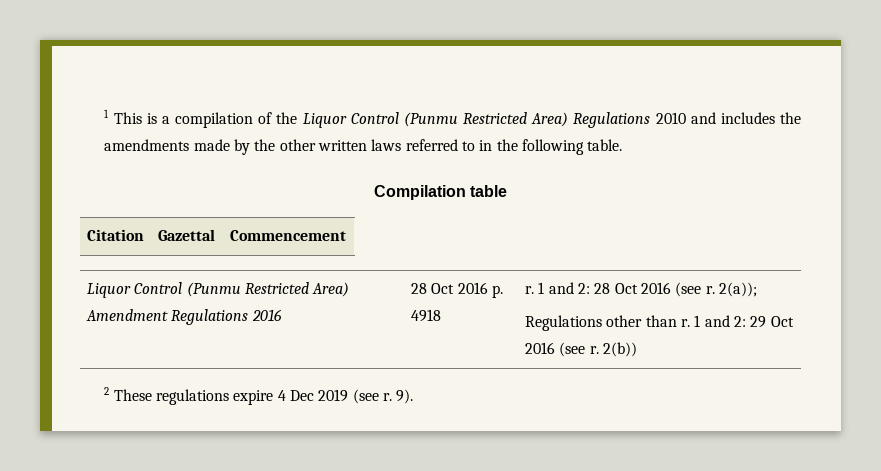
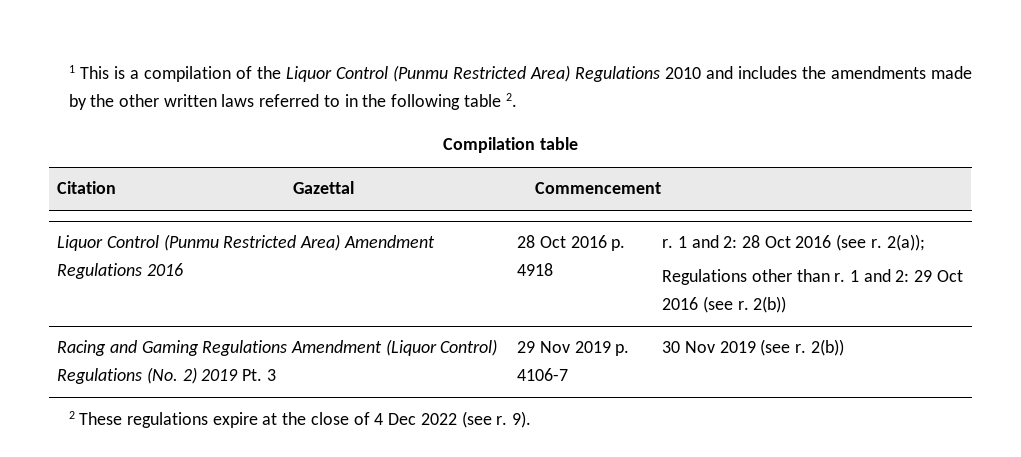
[587,139,623,151] table. -> [463,93,517,107] table 2.
(637, 349) none -> [57,339,498,356] [57,367,276,384] [517,341,630,356] [517,368,569,381] [662,339,844,356] // Racing and Gaming Regulations Amendment (Liquor Control) Regulations (No. 2) 2019 Pt. 3 | 29 Nov 2019 p. 4106-7 | 30 Nov 2019 (see r. 2(b))
(274, 397) none -> [262,412,370,425] at the close of
[318,389,349,402] 2019 -> [420,413,457,425] 2022

